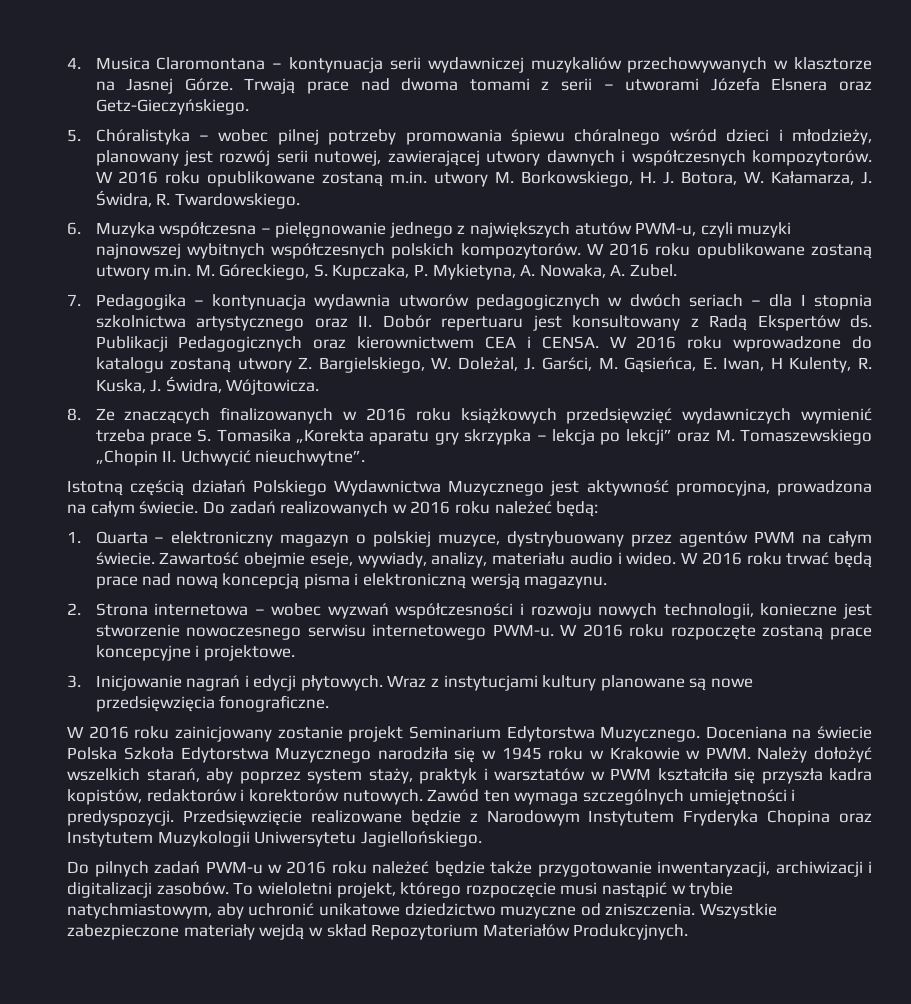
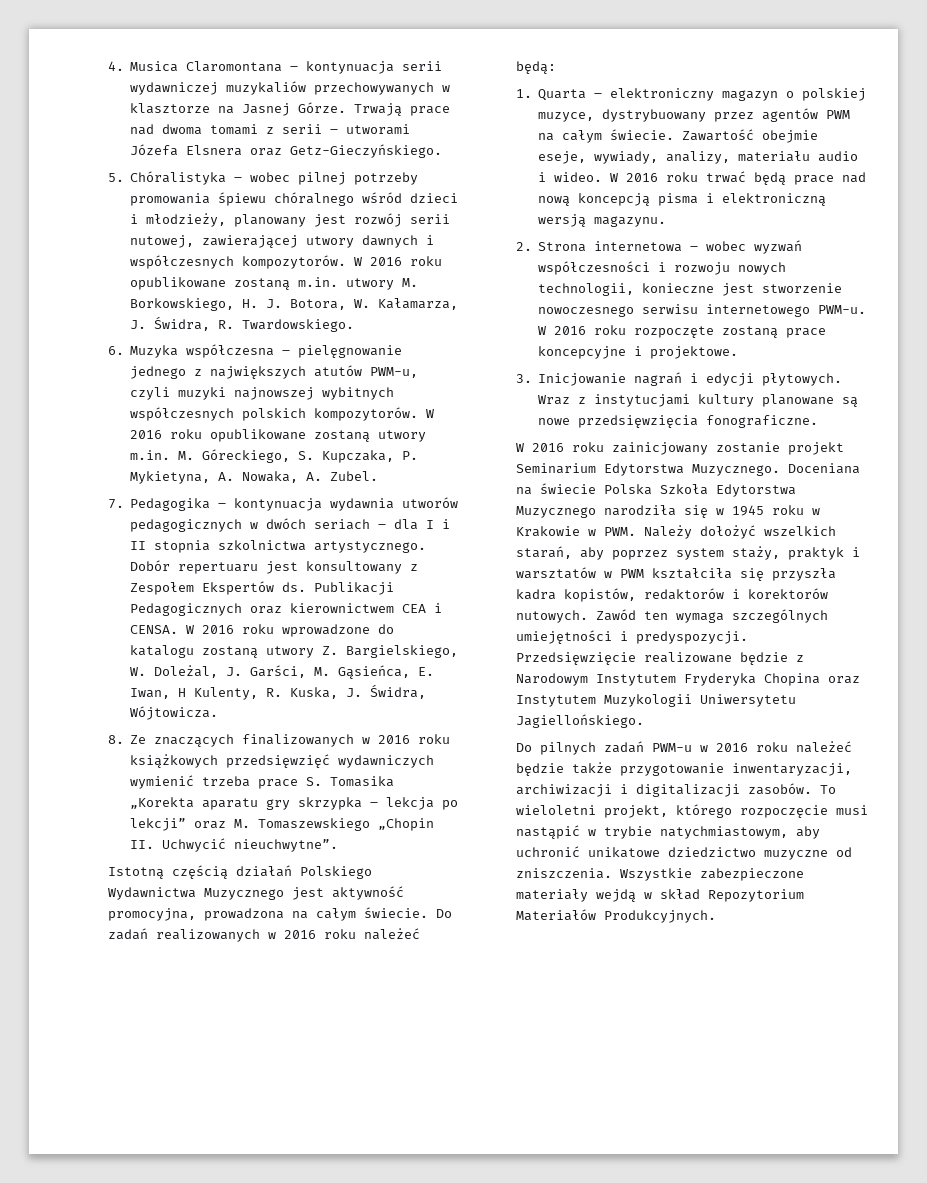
[813,294,872,310] [95,315,373,331] stopnia szkolnictwa artystycznego oraz II. -> [442,519,451,529] [130,540,427,553] i II stopnia szkolnictwa artystycznego.
[709,315,748,331] Radą -> [130,582,195,595] Zespołem

